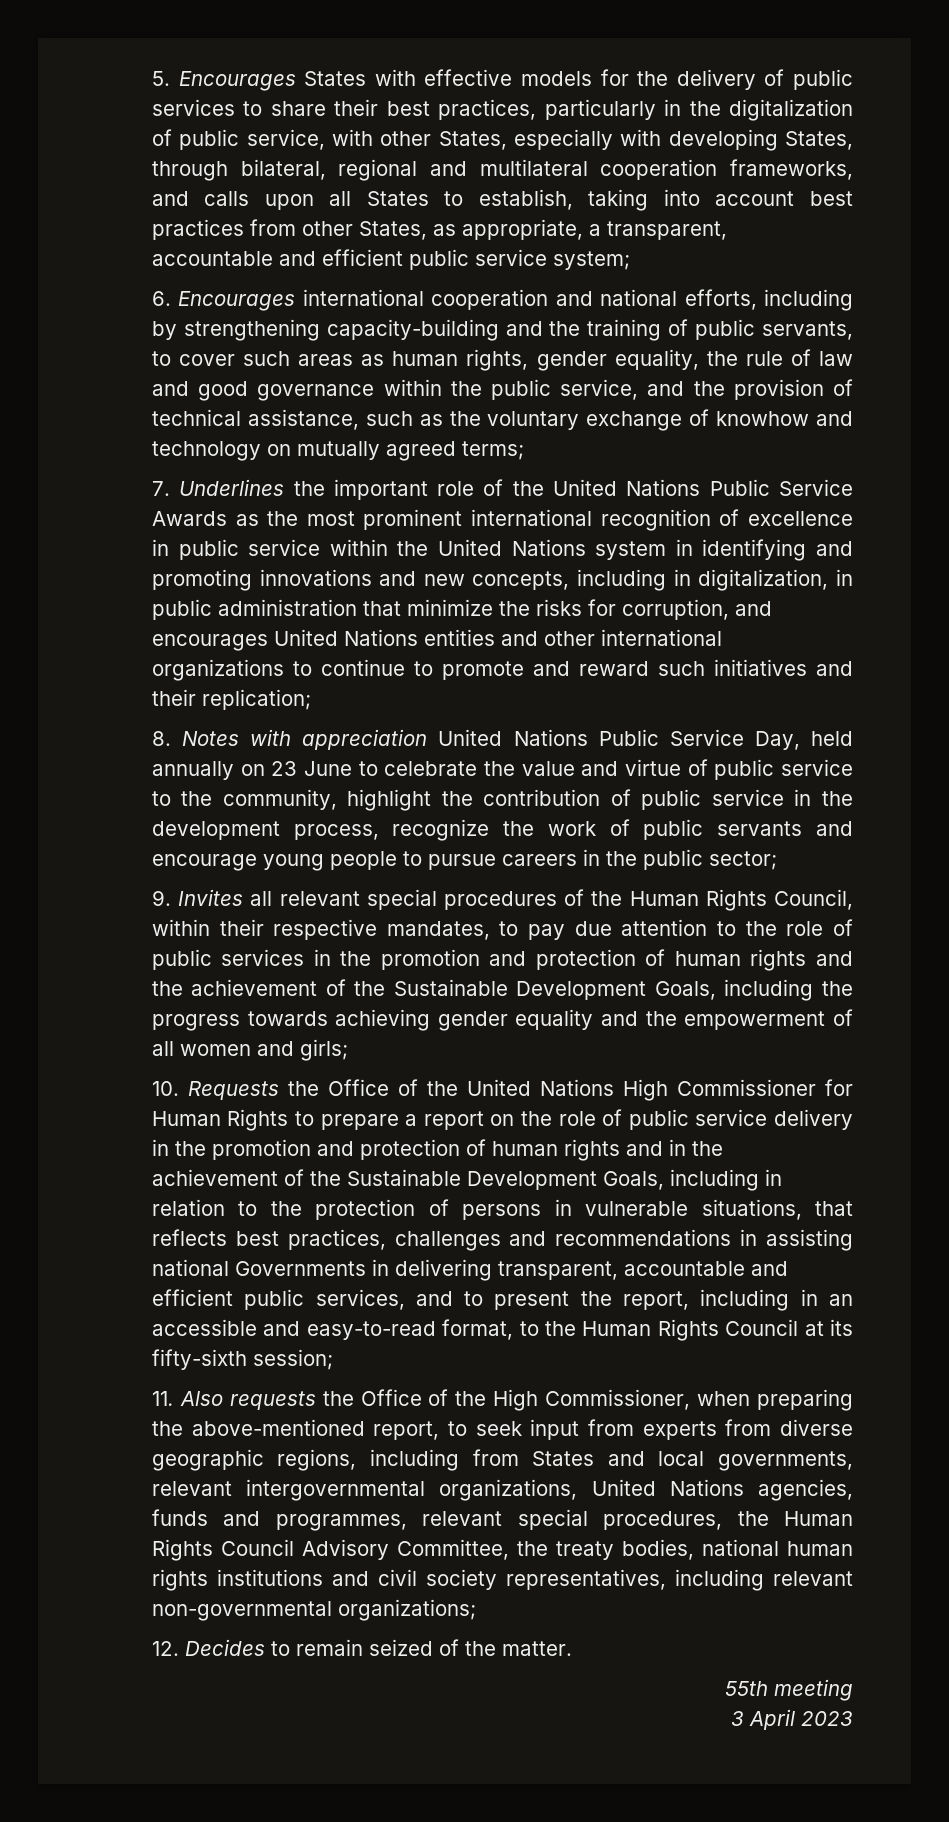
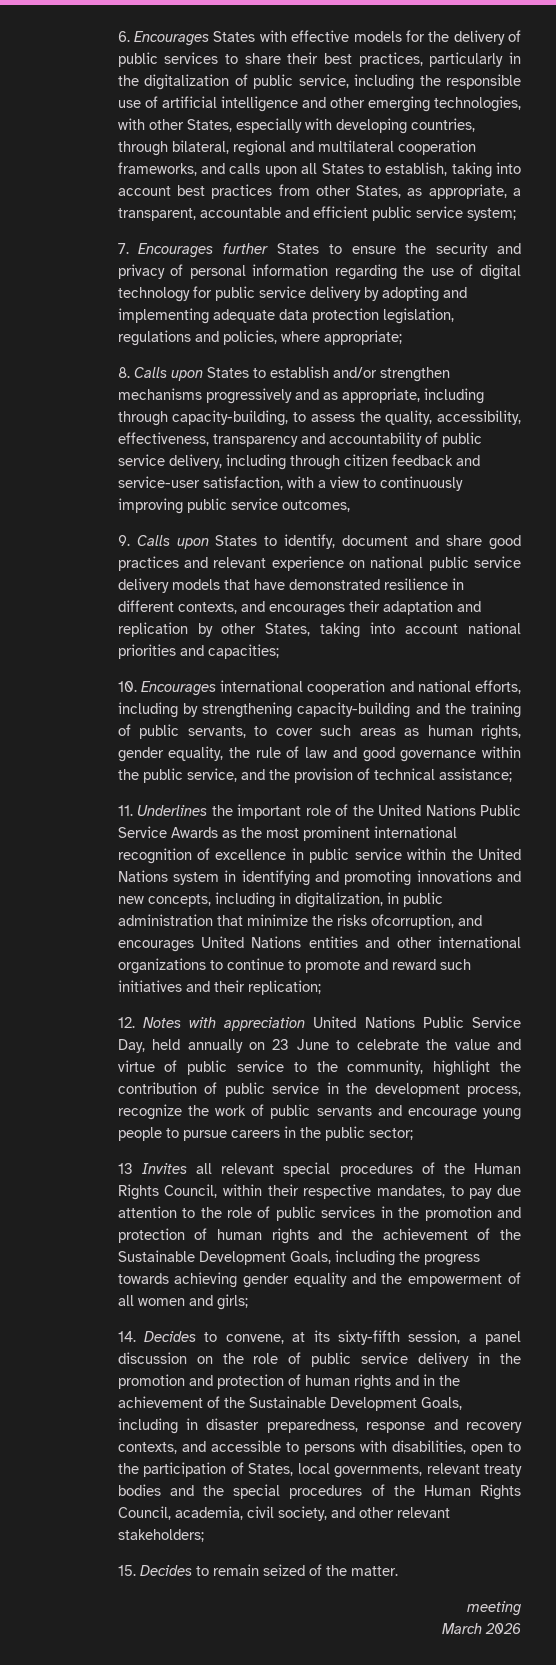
[151,71,170,86] 5. -> [117,31,130,42] 6.
(325, 139) none -> [354,74,521,90] [117,96,521,112] including the responsible use of artificial intelligence and other emerging technologies,
[785,131,853,150] States, -> [410,118,475,132] countries,
[151,291,171,306] 6. -> [117,242,521,258] [117,264,521,280] [117,286,467,302] [117,308,454,324] [117,330,402,346] [117,366,450,382] [117,388,484,404] [117,410,521,426] [117,432,482,447] [117,454,480,470] [117,476,463,491] [117,498,350,514] [117,534,521,550] [117,556,521,571] [117,578,464,593] [117,600,481,616] [117,622,521,638] [117,644,279,659] [117,681,137,692] 7. Encourages further States to ensure the security and privacy of personal information regarding the use of digital technology for public service delivery by adopting and implementing adequate data protection legislation, regulations and policies, where appropriate; // 8. Calls upon States to establish and/or strengthen mechanisms progressively and as appropriate, including through capacity-building, to assess the quality, accessibility, effectiveness, transparency and accountability of public service delivery, including through citizen feedback and service-user satisfaction, with a view to continuously improving public service outcomes, // 9. Calls upon States to identify, document and share good practices and relevant experience on national public service delivery models that have demonstrated resilience in different contexts, and encourages their adaptation and replication by other States, taking into account national priorities and capacities; // 10.
[247,409,853,431] [151,441,524,461] [151,481,170,496] assistance, such as the voluntary exchange of knowhow and technology on mutually agreed terms; // 7. -> [438,768,512,782] [117,805,133,816] assistance; // 11.
[587,599,729,620] for corruption, -> [370,914,454,929] ofcorruption,
[151,731,171,746] 8. -> [117,1017,135,1028] 12.
[151,890,171,906] 9. -> [117,1163,133,1174] 13
[151,1079,853,1101] [151,1109,484,1131] 10. Requests the Office of the United Nations High Commissioner for Human Rights to prepare a report -> [117,1330,522,1345] [117,1352,187,1364] 14. Decides to convene, at its sixty-fifth session, a panel discussion
[151,1199,853,1220] [151,1229,853,1251] [151,1259,788,1281] [151,1289,854,1311] [151,1319,853,1341] [151,1349,333,1370] [151,1389,853,1411] [151,1419,854,1440] [151,1449,853,1471] [151,1479,853,1501] [151,1509,853,1531] [151,1539,853,1561] [151,1569,853,1591] [151,1599,476,1621] [151,1641,179,1656] relation to the protection of persons in vulnerable situations, that reflects best practices, challenges and recommendations in assisting national Governments in delivering transparent, accountable and efficient public services, and to present the report, including in an accessible and easy-to-read format, to the Human Rights Council at its fifty-sixth session; // 11. Also requests the Office of the High Commissioner, when preparing the above-mentioned report, to seek input from experts from diverse geographic regions, including from States and local governments, relevant intergovernmental organizations, United Nations agencies, funds and programmes, relevant special procedures, the Human Rights Council Advisory Committee, the treaty bodies, national human rights institutions and civil society representatives, including relevant non-governmental organizations; // 12. -> [206,1418,522,1433] [117,1440,521,1455] [117,1462,522,1478] [117,1484,521,1500] [117,1506,450,1521] [117,1529,204,1542] [117,1565,136,1576] disaster preparedness, response and recovery contexts, and accessible to persons with disabilities, open to the participation of States, local governments, relevant treaty bodies and the special procedures of the Human Rights Council, academia, civil society, and other relevant stakeholders; // 15.
[725,1681,768,1696] 55th -> (398, 1571) none
[731,1709,853,1730] 3 April 2023 -> [442,1623,521,1634] March 2026

